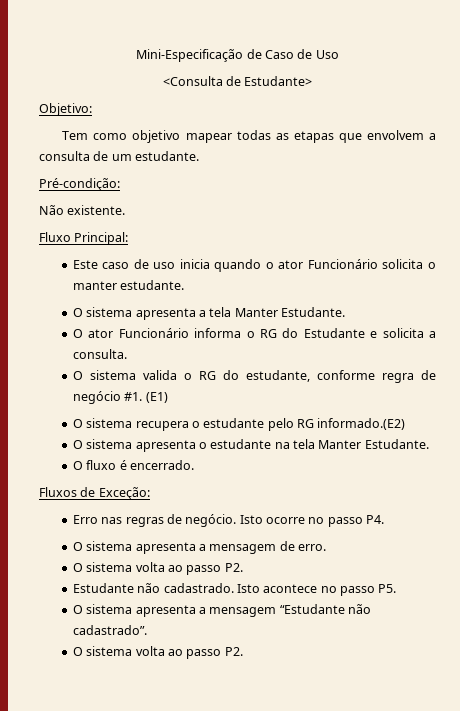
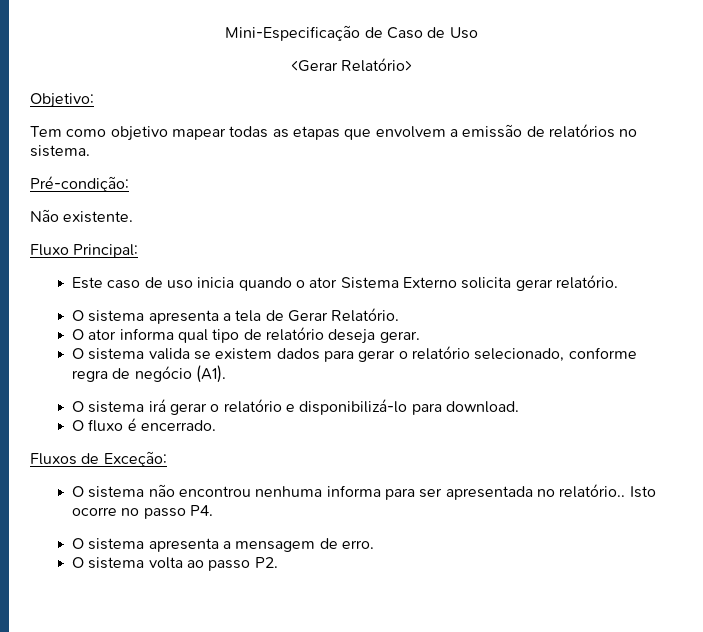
[162,76,313,86] <Consulta de Estudante> -> [290,58,413,72] <Gerar Relatório>
[39,151,200,161] consulta de um estudante. -> [462,124,638,138] [30,145,90,157] emissão de relatórios no sistema.
[307,259,437,269] [72,280,185,290] Funcionário solicita o manter estudante. -> [340,275,618,291] Sistema Externo solicita gerar relatório.
[234,307,346,317] Manter Estudante. -> [265,308,400,322] de Gerar Relatório.
[118,328,436,338] [72,349,127,359] [72,370,310,382] Funcionário informa o RG do Estudante e solicita a consulta. // O sistema valida o RG do estudante, -> [119,327,420,344] [72,346,565,362] informa qual tipo de relatório deseja gerar. // O sistema valida se existem dados para gerar o relatório selecionado,
[124,392,168,403] [72,418,406,431] [72,439,429,452] #1. (E1) // O sistema recupera o estudante pelo RG informado.(E2) // O sistema apresenta o estudante na tela Manter Estudante. -> [196,365,227,383] [72,399,520,415] (A1). // O sistema irá gerar o relatório e disponibilizá-lo para download.
[72,514,237,527] Erro nas regras de negócio. -> [72,484,626,500] O sistema não encontrou nenhuma informa para ser apresentada no relatório..
[72,583,397,596] [72,604,372,617] [72,625,147,635] [72,646,243,659] // Estudante não cadastrado. Isto acontece no passo P5. // O sistema apresenta a mensagem “Estudante não cadastrado”. // O sistema volta ao passo P2. -> (278, 562) none

